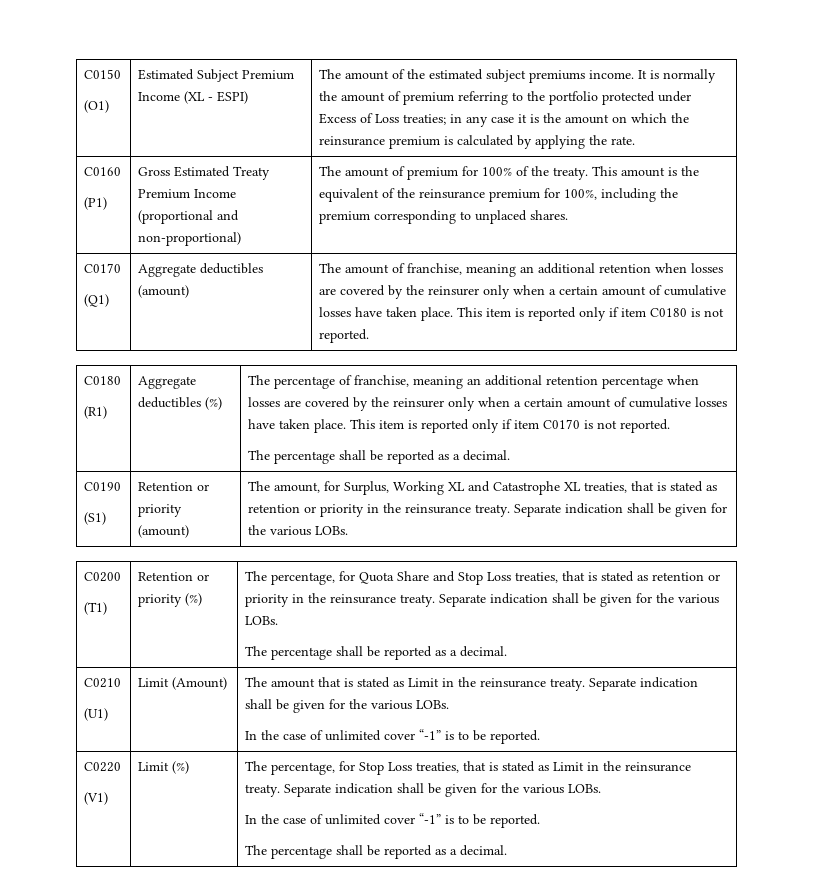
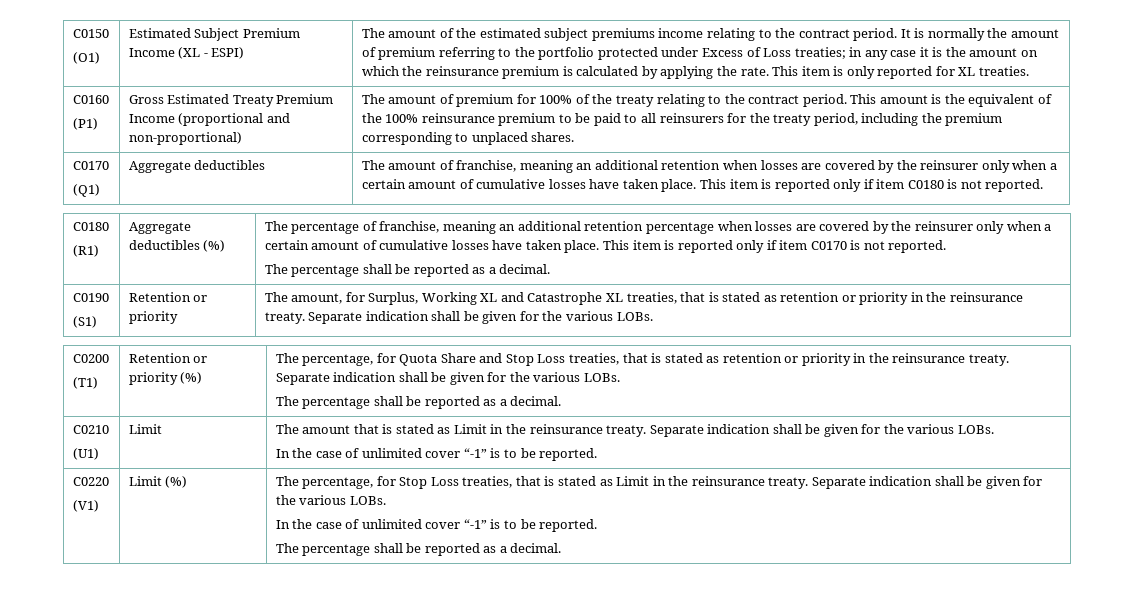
[589,70,635,79] income. -> [658,28,898,41] income relating to the contract period.
(636, 140) none -> [772,66,1029,79] This item is only reported for XL treaties.
[553,167,589,180] treaty. -> [615,94,847,107] treaty relating to the contract period.
[419,188,598,202] reinsurance premium for 100%, -> [385,113,858,126] 100% reinsurance premium to be paid to all reinsurers for the treaty period,
[138,285,190,298] (amount) -> (266, 165) none
[138,525,190,538] (amount) -> (178, 317) none
[172,677,228,690] (Amount) -> (162, 429) none

